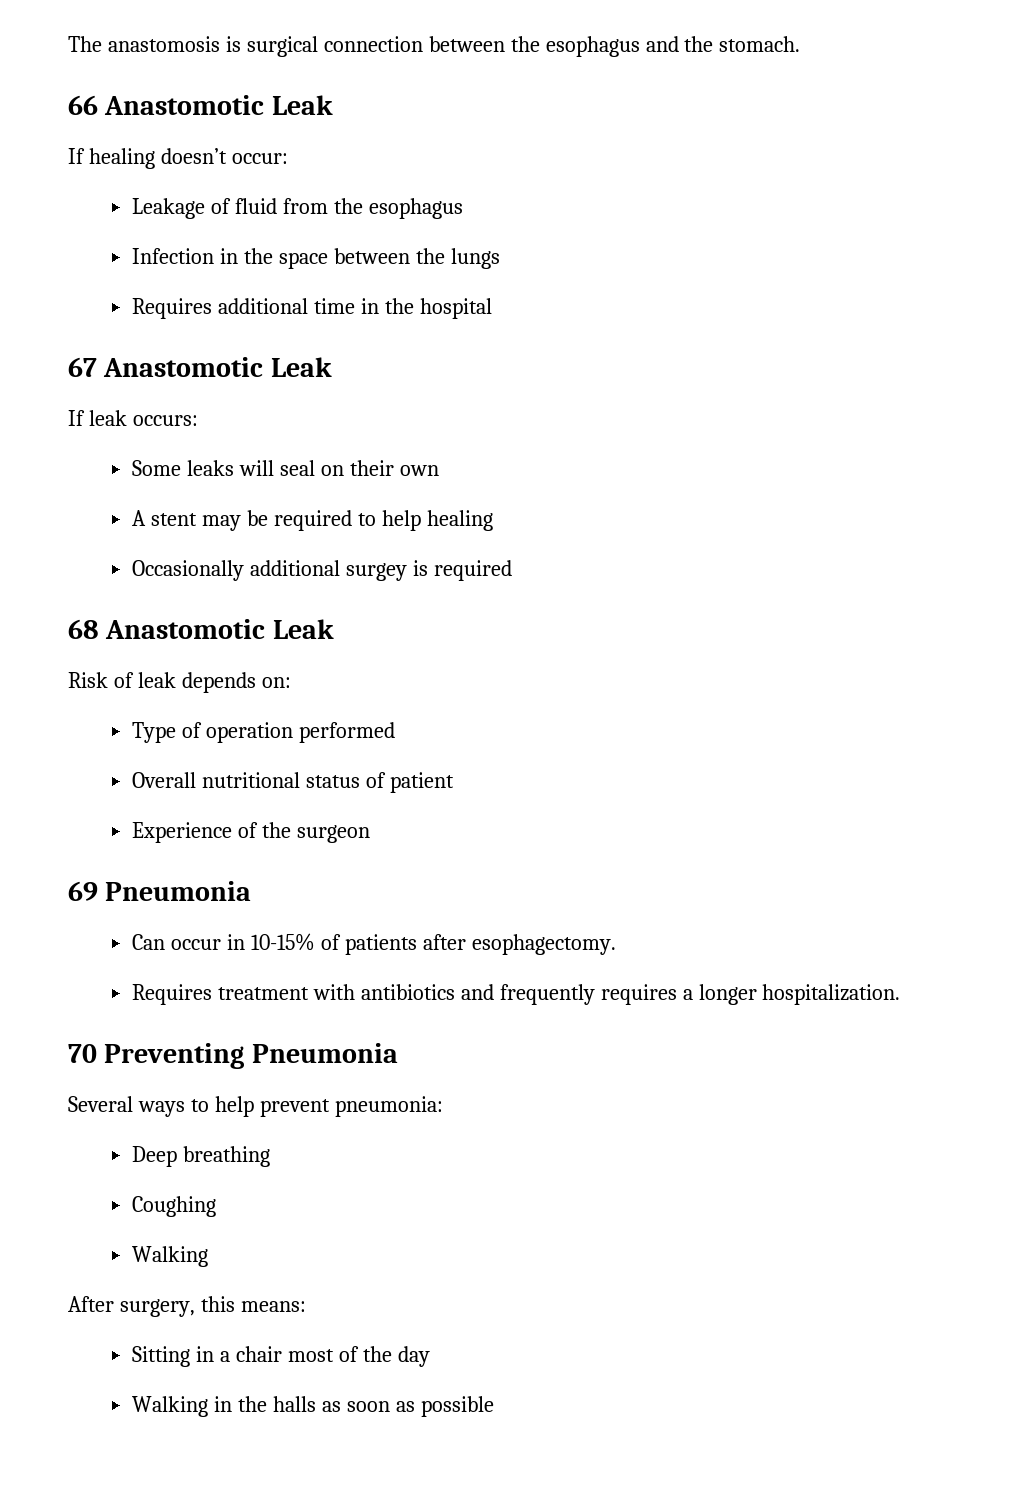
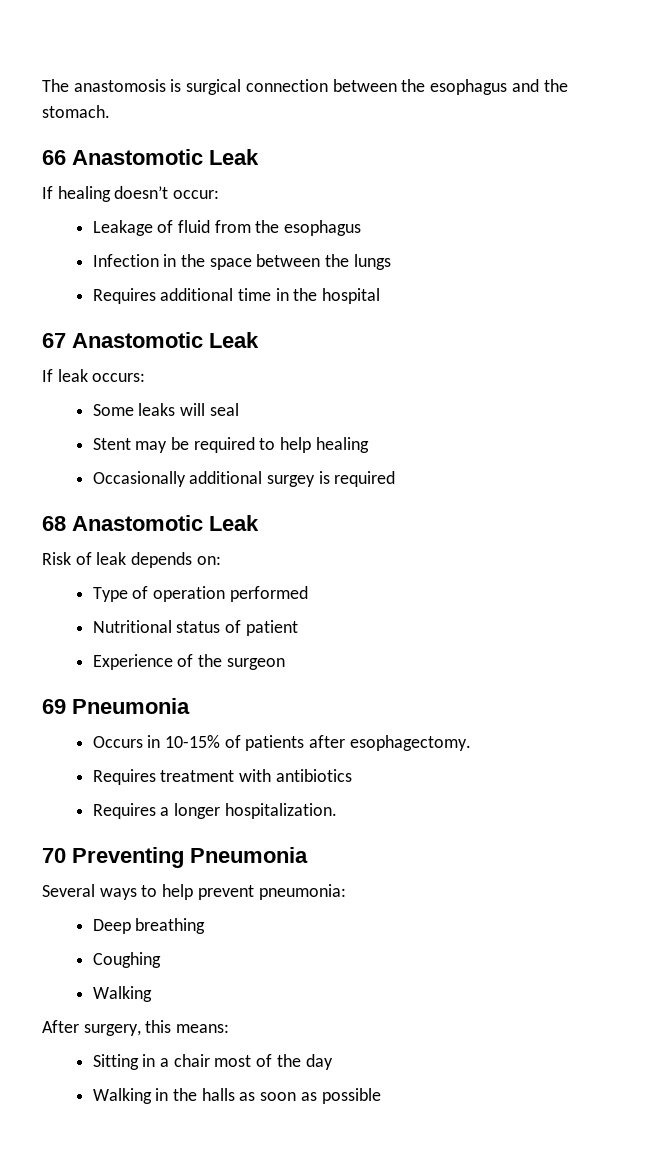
[320,460,439,476] [131,510,197,526] on their own // A stent -> [92,438,131,450] // Stent
[131,772,300,788] Overall nutritional -> [92,620,172,633] Nutritional
[131,934,221,950] Can occur -> [92,736,143,748] Occurs
[460,984,677,1005] and frequently requires -> [92,803,156,819] // Requires

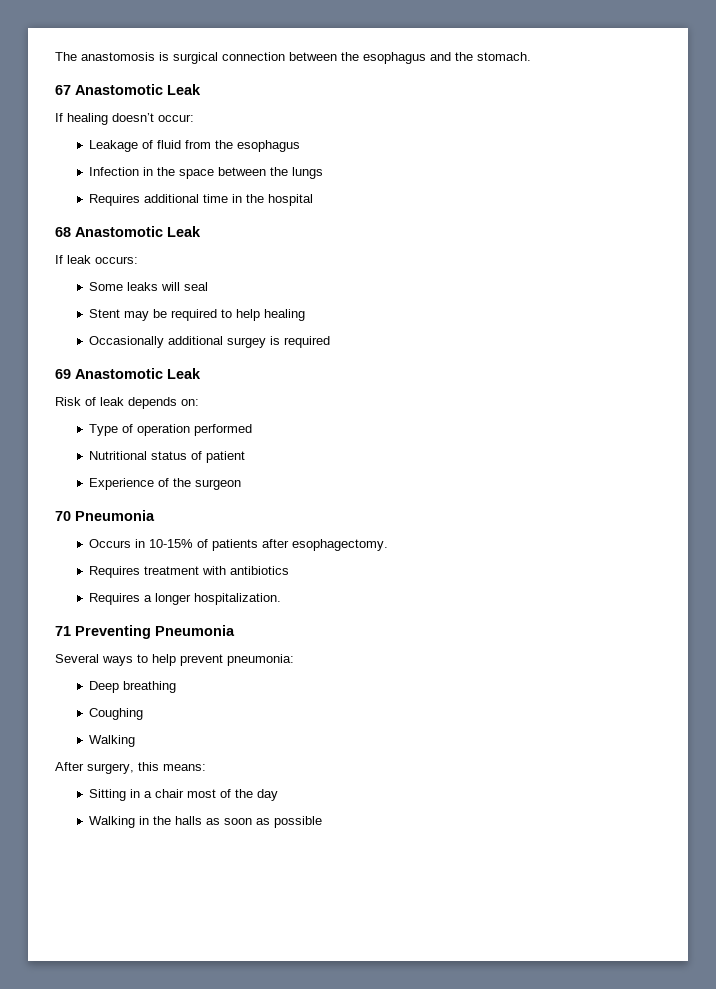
[42,150,66,165] 66 -> [55,85,71,95] 67
[42,333,66,348] 67 -> [55,227,71,237] 68
[42,516,66,531] 68 -> [55,369,71,379] 69
[42,699,66,714] 69 -> [55,511,71,521] 70
[42,848,66,863] 70 -> [55,626,71,636] 71

